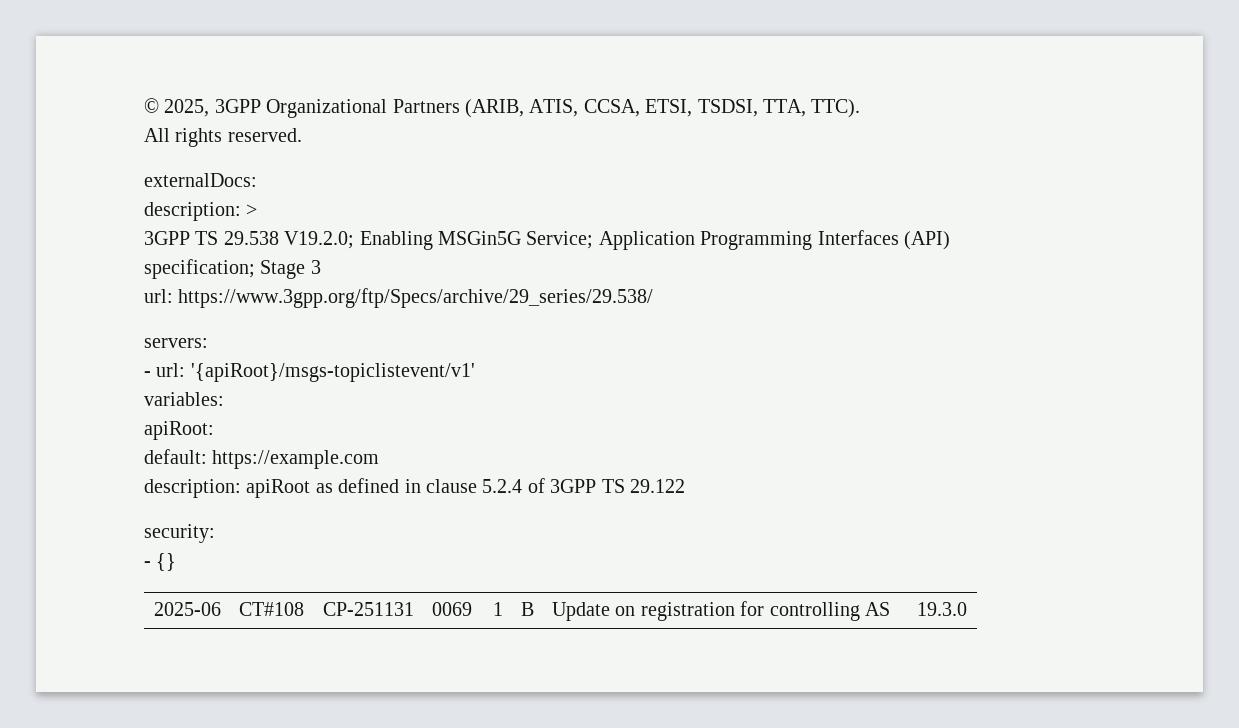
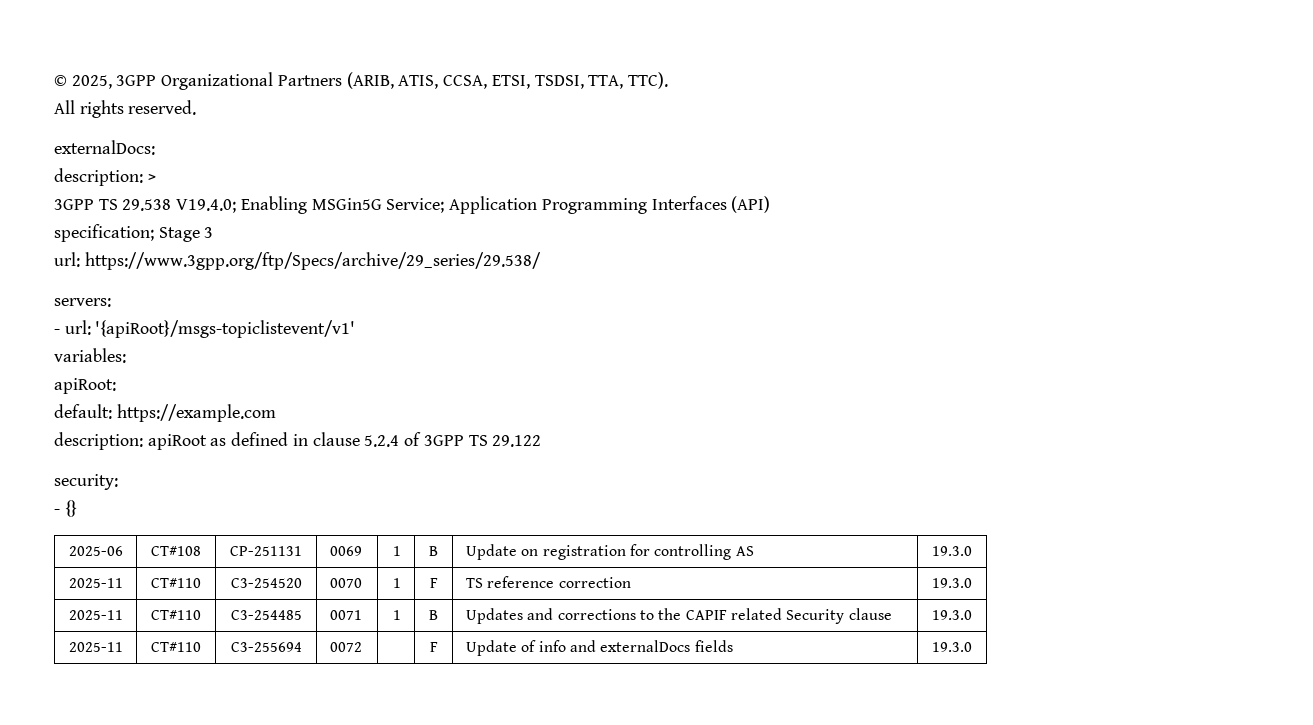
[284,231,355,249] V19.2.0; -> [176,199,237,213] V19.4.0;
(967, 609) none -> [68,578,123,588] [151,578,201,588] [230,578,302,588] [329,578,362,588] [393,578,402,588] [429,578,438,588] [465,576,631,588] [932,578,972,588] [68,610,123,620] [151,610,201,620] [230,610,302,620] [329,610,362,620] [393,610,402,620] [429,610,438,620] [465,608,892,624] [932,610,972,620] [68,642,123,652] [151,642,201,652] [230,642,302,652] [329,642,362,652] [429,642,438,652] [465,640,733,656] [932,642,972,652] // 2025-11 | CT#110 | C3-254520 | 0070 | 1 | F | TS reference correction | 19.3.0 // 2025-11 | CT#110 | C3-254485 | 0071 | 1 | B | Updates and corrections to the CAPIF related Security clause | 19.3.0 // 2025-11 | CT#110 | C3-255694 | 0072 | | F | Update of info and externalDocs fields | 19.3.0

